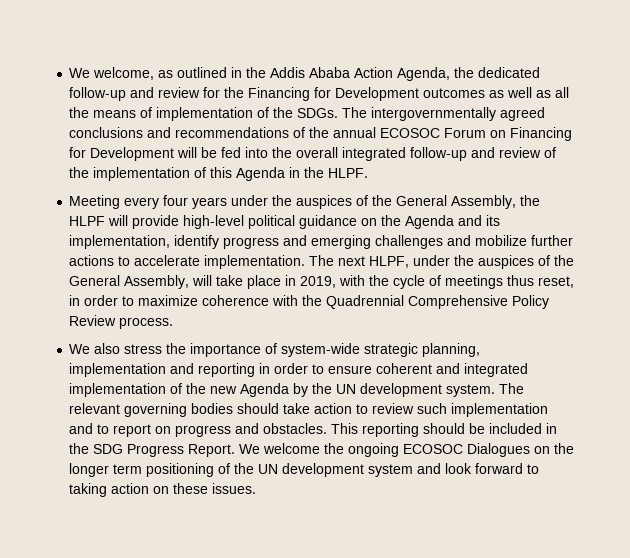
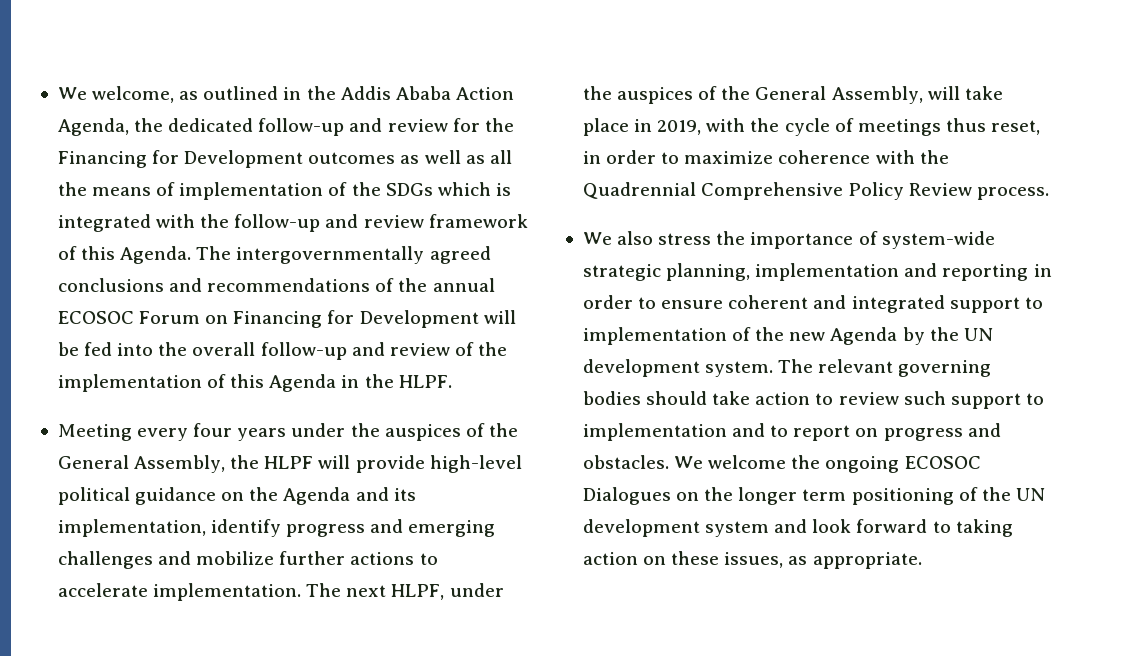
[297,108,339,118] SDGs. -> [385,182,511,196] [57,214,528,232] [57,246,192,264] SDGs which is integrated with the follow-up and review framework of this Agenda.
[342,147,407,161] integrated -> (256, 349) none
(529, 370) none -> [949,297,1043,313] support to
(448, 408) none -> [950,393,1044,409] support to
[331,423,558,437] [69,443,236,457] This reporting should be included in the SDG Progress Report. -> (669, 462) none
[212,483,257,494] issues. -> [724,552,922,569] issues, as appropriate.

